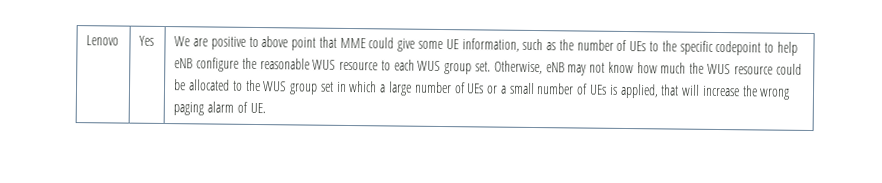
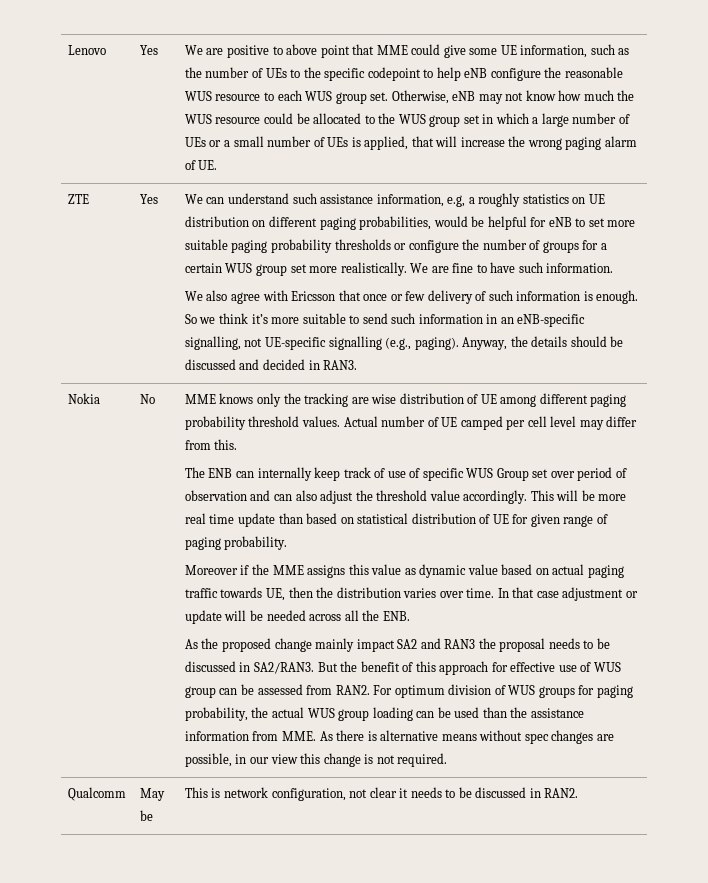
(266, 108) none -> [67,194,89,204] [139,194,158,204] [184,193,605,207] [184,216,636,230] [184,239,607,253] [184,262,614,276] [184,290,639,304] [184,313,586,327] [184,336,624,350] [184,359,358,370] [67,393,100,404] [139,394,155,404] [184,393,627,407] [184,416,638,430] [184,439,238,450] [184,467,627,481] [184,490,627,504] [184,513,608,527] [184,536,288,550] [184,564,624,578] [184,587,638,601] [184,610,410,624] [184,638,610,652] [184,661,621,675] [184,684,633,698] [184,707,584,721] [184,730,614,744] [184,753,448,767] [67,787,126,801] [139,788,165,801] [139,810,153,821] [184,787,579,801] // ZTE | Yes | We can understand such assistance information, e.g, a roughly statistics on UE distribution on different paging probabilities, would be helpful for eNB to set more suitable paging probability thresholds or configure the number of groups for a certain WUS group set more realistically. We are fine to have such information. // We also agree with Ericsson that once or few delivery of such information is enough. So we think it’s more suitable to send such information in an eNB-specific signalling, not UE-specific signalling (e.g., paging). Anyway, the details should be discussed and decided in RAN3. // Nokia | No | MME knows only the tracking are wise distribution of UE among different paging probability threshold values. Actual number of UE camped per cell level may differ from this. // The ENB can internally keep track of use of specific WUS Group set over period of observation and can also adjust the threshold value accordingly. This will be more real time update than based on statistical distribution of UE for given range of paging probability. // Moreover if the MME assigns this value as dynamic value based on actual paging traffic towards UE, then the distribution varies over time. In that case adjustment or update will be needed across all the ENB. // As the proposed change mainly impact SA2 and RAN3 the proposal needs to be discussed in SA2/RAN3. But the benefit of this approach for effective use of WUS group can be assessed from RAN2. For optimum division of WUS groups for paging probability, the actual WUS group loading can be used than the assistance information from MME. As there is alternative means without spec changes are possible, in our view this change is not required. // Qualcomm | May be | This is network configuration, not clear it needs to be discussed in RAN2.

